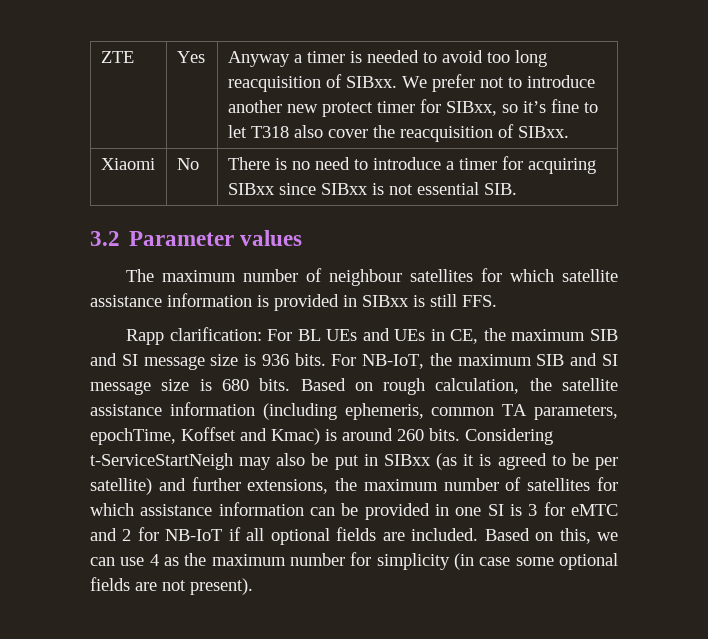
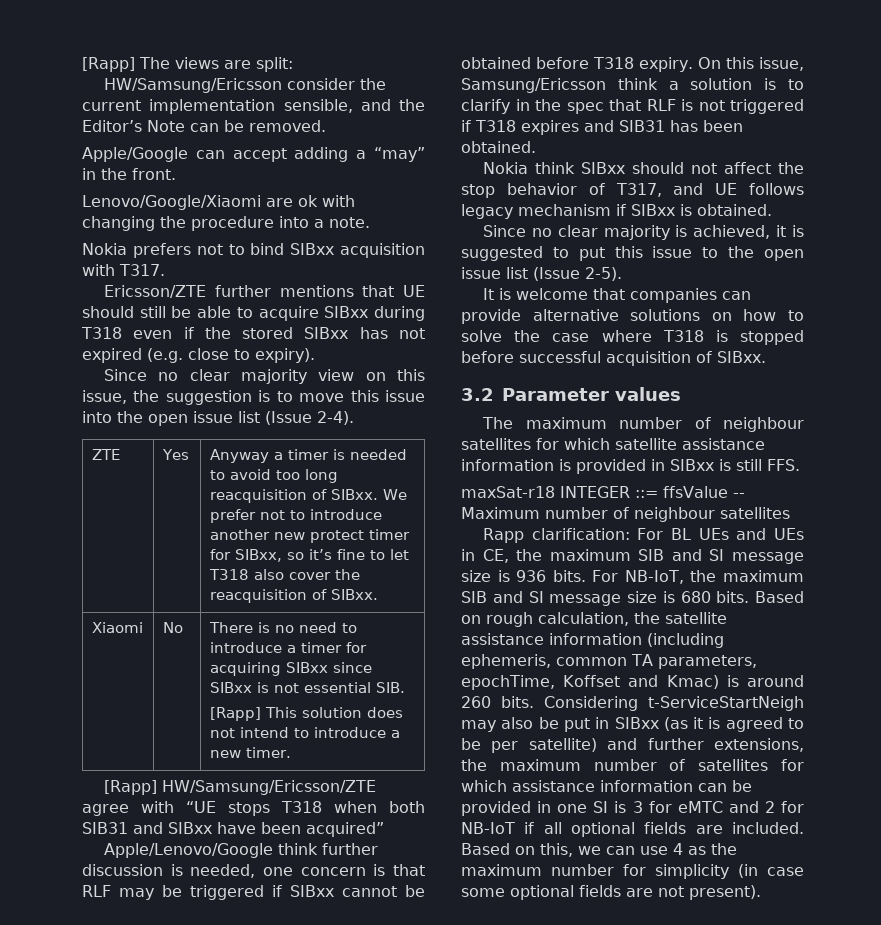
(100, 57) none -> [82,57,293,72] [104,78,387,93] [82,99,425,114] [82,120,326,132] [82,147,426,162] [82,168,176,180] [82,195,355,210] [82,216,370,231] [82,243,426,258] [82,264,165,276] [104,285,426,298] [82,306,426,321] [81,327,425,339] [82,348,315,363] [104,369,426,384] [82,390,425,405] [82,411,354,426] [Rapp] The views are split: // HW/Samsung/Ericsson consider the current implementation sensible, and the Editor’s Note can be removed. // Apple/Google can accept adding a “may” in the front. // Lenovo/Google/Xiaomi are ok with changing the procedure into a note. // Nokia prefers not to bind SIBxx acquisition with T317. // Ericsson/ZTE further mentions that UE should still be able to acquire SIBxx during T318 even if the stored SIBxx has not expired (e.g. close to expiry). // Since no clear majority view on this issue, the suggestion is to move this issue into the open issue list (Issue 2-4). //
(517, 189) none -> [209,707,403,721] [209,727,400,738] [209,747,291,758] [104,780,377,795] [82,801,425,816] [82,822,384,837] [104,843,379,858] [82,864,425,878] [82,885,425,900] [461,57,804,72] [461,78,804,93] [461,99,804,114] [461,120,743,135] [461,141,536,153] [483,162,804,174] [461,183,804,198] [461,204,772,219] [483,225,804,240] [461,246,804,261] [461,267,622,281] [483,288,752,303] [461,309,804,324] [461,330,804,345] [461,351,766,366] // [Rapp] This solution does not intend to introduce a new timer. // [Rapp] HW/Samsung/Ericsson/ZTE agree with “UE stops T318 when both SIB31 and SIBxx have been acquired” // Apple/Lenovo/Google think further discussion is needed, one concern is that RLF may be triggered if SIBxx cannot be obtained before T318 expiry. On this issue, Samsung/Ericsson think a solution is to clarify in the spec that RLF is not triggered if T318 expires and SIB31 has been obtained. // Nokia think SIBxx should not affect the stop behavior of T317, and UE follows legacy mechanism if SIBxx is obtained. // Since no clear majority is achieved, it is suggested to put this issue to the open issue list (Issue 2-5). // It is welcome that companies can provide alternative solutions on how to solve the case where T318 is stopped before successful acquisition of SIBxx.
(497, 301) none -> [461,486,745,498] [461,507,790,522] // maxSat-r18 INTEGER ::= ffsValue -- Maximum number of neighbour satellites

